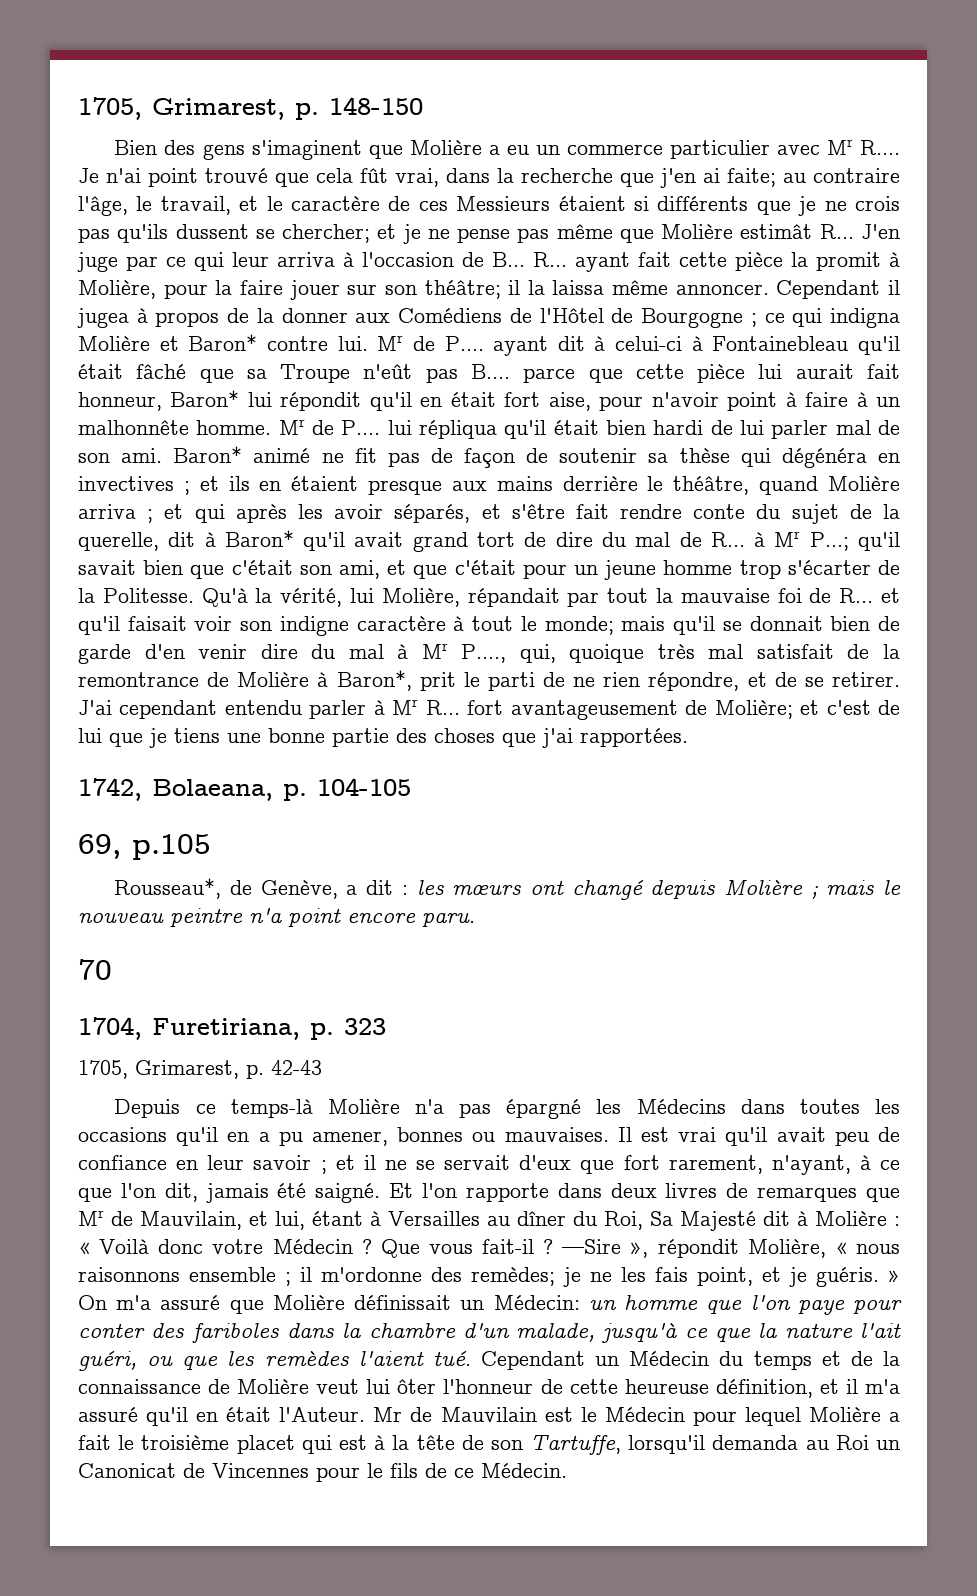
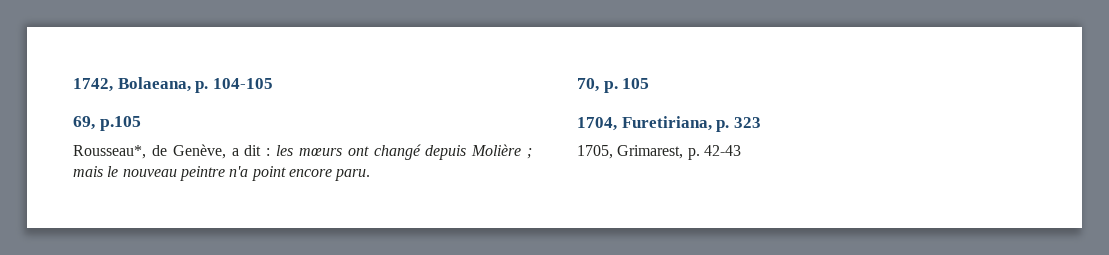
[78,97,423,120] [114,139,900,160] [78,168,900,188] [78,196,900,216] [78,224,900,244] [77,252,900,272] [78,280,900,300] [77,308,901,328] [78,334,900,356] [78,364,901,383] [78,390,900,411] [78,419,901,439] [78,446,900,468] [78,476,900,495] [78,504,900,524] [78,530,900,552] [78,560,901,580] [78,588,900,607] [78,616,901,636] [78,643,900,664] [78,670,900,691] [78,699,900,720] [78,728,688,748] 1705, Grimarest, p. 148-150 // Bien des gens s'imaginent que Molière a eu un commerce particulier avec Mr R.... Je n'ai point trouvé que cela fût vrai, dans la recherche que j'en ai faite; au contraire l'âge, le travail, et le caractère de ces Messieurs étaient si différents que je ne crois pas qu'ils dussent se chercher; et je ne pense pas même que Molière estimât R... J'en juge par ce qui leur arriva à l'occasion de B... R... ayant fait cette pièce la promit à Molière, pour la faire jouer sur son théâtre; il la laissa même annoncer. Cependant il jugea à propos de la donner aux Comédiens de l'Hôtel de Bourgogne ; ce qui indigna Molière et Baron* contre lui. Mr de P.... ayant dit à celui-ci à Fontainebleau qu'il était fâché que sa Troupe n'eût pas B.... parce que cette pièce lui aurait fait honneur, Baron* lui répondit qu'il en était fort aise, pour n'avoir point à faire à un malhonnête homme. Mr de P.... lui répliqua qu'il était bien hardi de lui parler mal de son ami. Baron* animé ne fit pas de façon de soutenir sa thèse qui dégénéra en invectives ; et ils en étaient presque aux mains derrière le théâtre, quand Molière arriva ; et qui après les avoir séparés, et s'être fait rendre conte du sujet de la querelle, dit à Baron* qu'il avait grand tort de dire du mal de R... à Mr P...; qu'il savait bien que c'était son ami, et que c'était pour un jeune homme trop s'écarter de la Politesse. Qu'à la vérité, lui Molière, répandait par tout la mauvaise foi de R... et qu'il faisait voir son indigne caractère à tout le monde; mais qu'il se donnait bien de garde d'en venir dire du mal à Mr P...., qui, quoique très mal satisfait de la remontrance de Molière à Baron*, prit le parti de ne rien répondre, et de se retirer. J'ai cependant entendu parler à Mr R... fort avantageusement de Molière; et c'est de lui que je tiens une bonne partie des choses que j'ai rapportées. // -> (73, 85) none
[78,959,112,980] 70 -> [577,78,650,93] 70, p. 105
[114,1099,900,1119] [78,1127,901,1146] [78,1155,900,1175] [78,1183,901,1203] [78,1210,900,1231] [78,1239,900,1258] [78,1267,900,1287] [78,1295,903,1315] [78,1323,901,1343] [78,1351,900,1371] [78,1379,901,1398] [78,1407,900,1426] [78,1435,900,1455] [78,1463,567,1482] // Depuis ce temps-là Molière n'a pas épargné les Médecins dans toutes les occasions qu'il en a pu amener, bonnes ou mauvaises. Il est vrai qu'il avait peu de confiance en leur savoir ; et il ne se servait d'eux que fort rarement, n'ayant, à ce que l'on dit, jamais été saigné. Et l'on rapporte dans deux livres de remarques que Mr de Mauvilain, et lui, étant à Versailles au dîner du Roi, Sa Majesté dit à Molière : « Voilà donc votre Médecin ? Que vous fait-il ? —Sire », répondit Molière, « nous raisonnons ensemble ; il m'ordonne des remèdes; je ne les fais point, et je guéris. » On m'a assuré que Molière définissait un Médecin: un homme que l'on paye pour conter des fariboles dans la chambre d'un malade, jusqu'à ce que la nature l'ait guéri, ou que les remèdes l'aient tué. Cependant un Médecin du temps et de la connaissance de Molière veut lui ôter l'honneur de cette heureuse définition, et il m'a assuré qu'il en était l'Auteur. Mr de Mauvilain est le Médecin pour lequel Molière a fait le troisième placet qui est à la tête de son Tartuffe, lorsqu'il demanda au Roi un Canonicat de Vincennes pour le fils de ce Médecin. -> (741, 150) none

